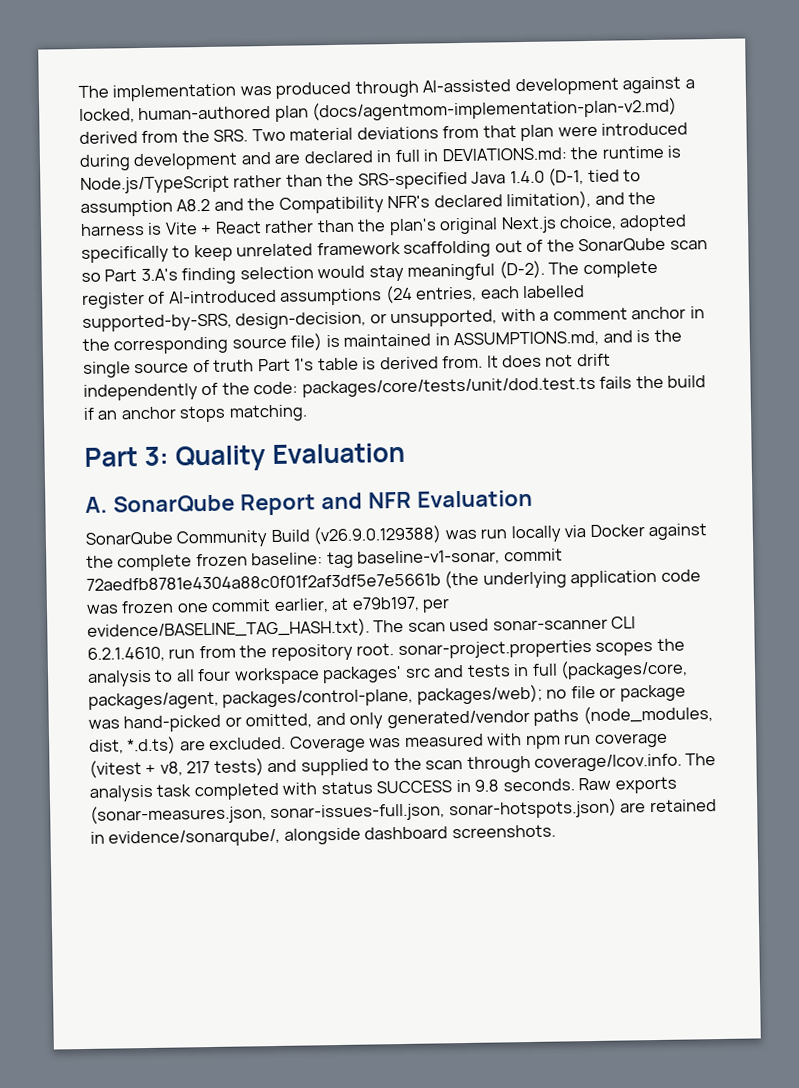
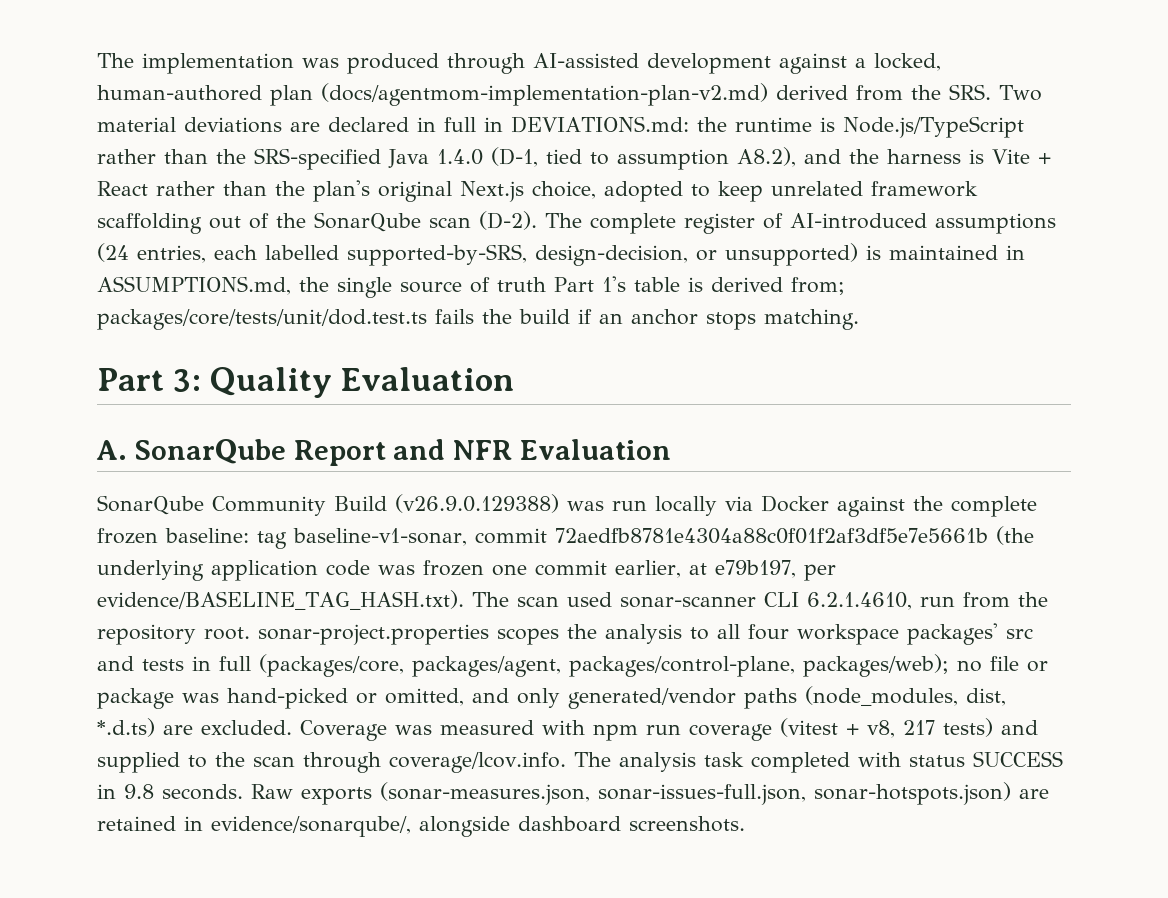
[442,122,689,142] [79,151,272,171] from that plan were introduced during development and -> (282, 125) none
[176,190,592,214] A8.2 and the Compatibility NFR's declared limitation), -> [737,147,796,167] A8.2),
[81,245,169,263] specifically -> (683, 191) none
[81,263,496,285] so Part 3.A's finding selection would stay meaningful -> (471, 222) none
[390,306,705,328] [82,333,323,355] unsupported, with a comment anchor in the corresponding source file) -> [725,243,858,266] unsupported)
[602,330,651,343] and is -> (291, 285) none
[442,353,611,369] [83,381,299,401] from. It does not drift independently of the code: -> [790,277,845,295] from;

